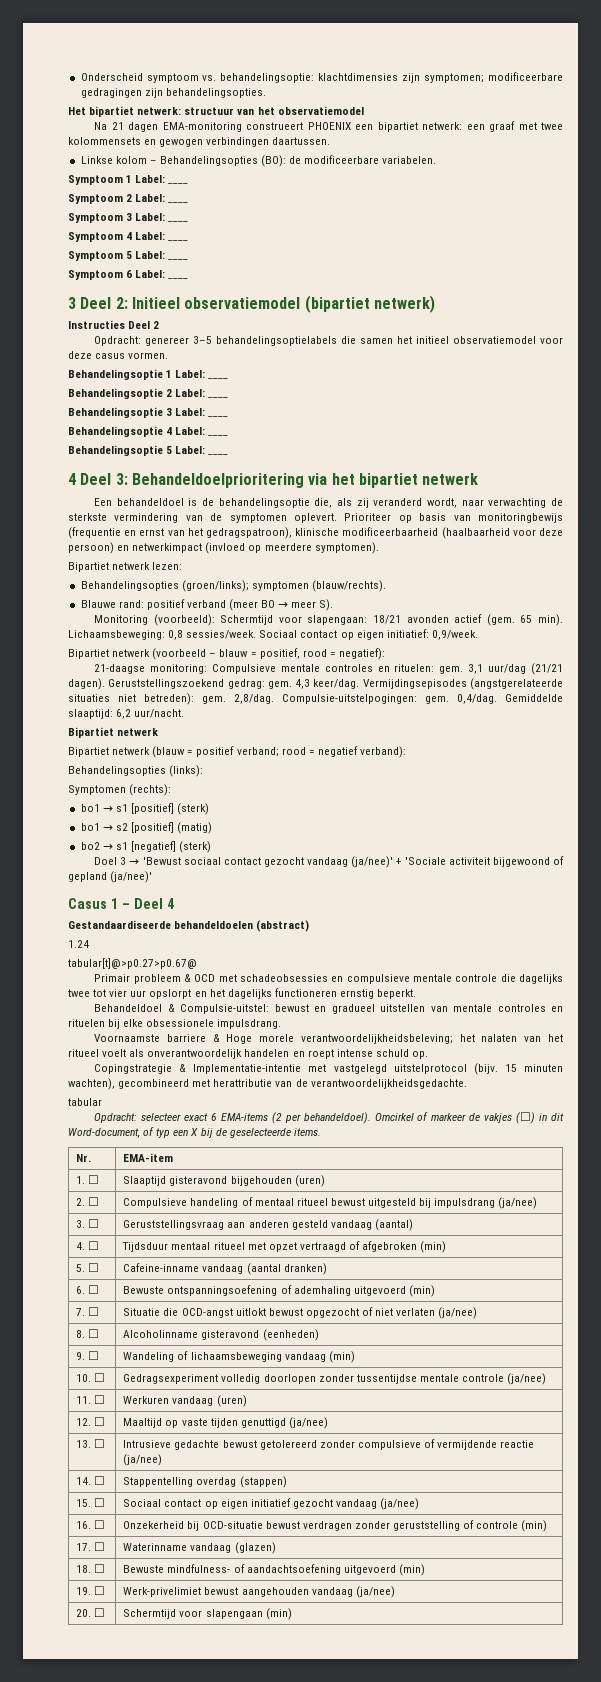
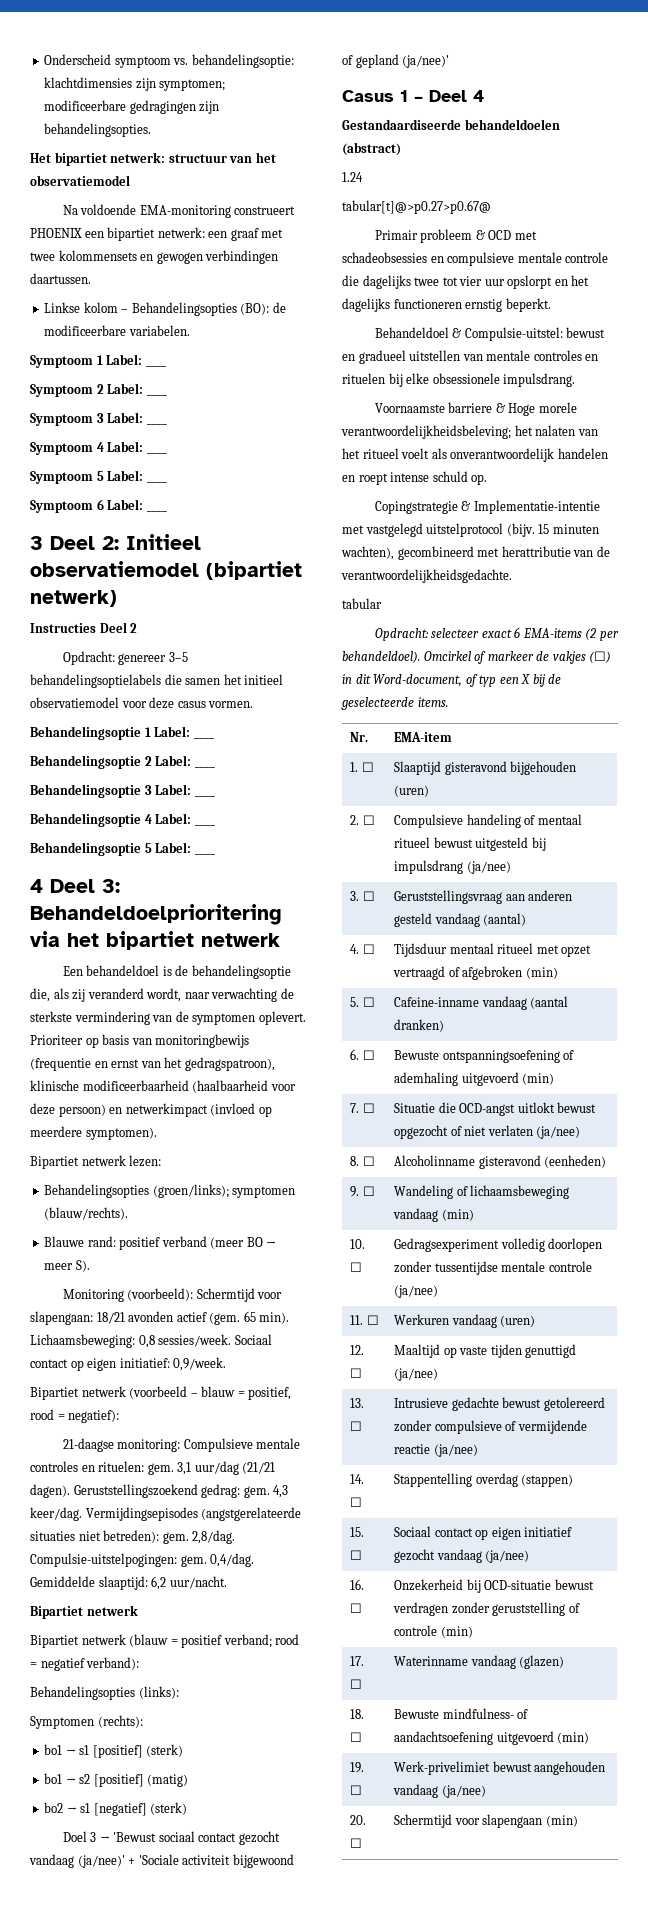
[111,122,159,132] 21 dagen -> [80,204,137,215] voldoende

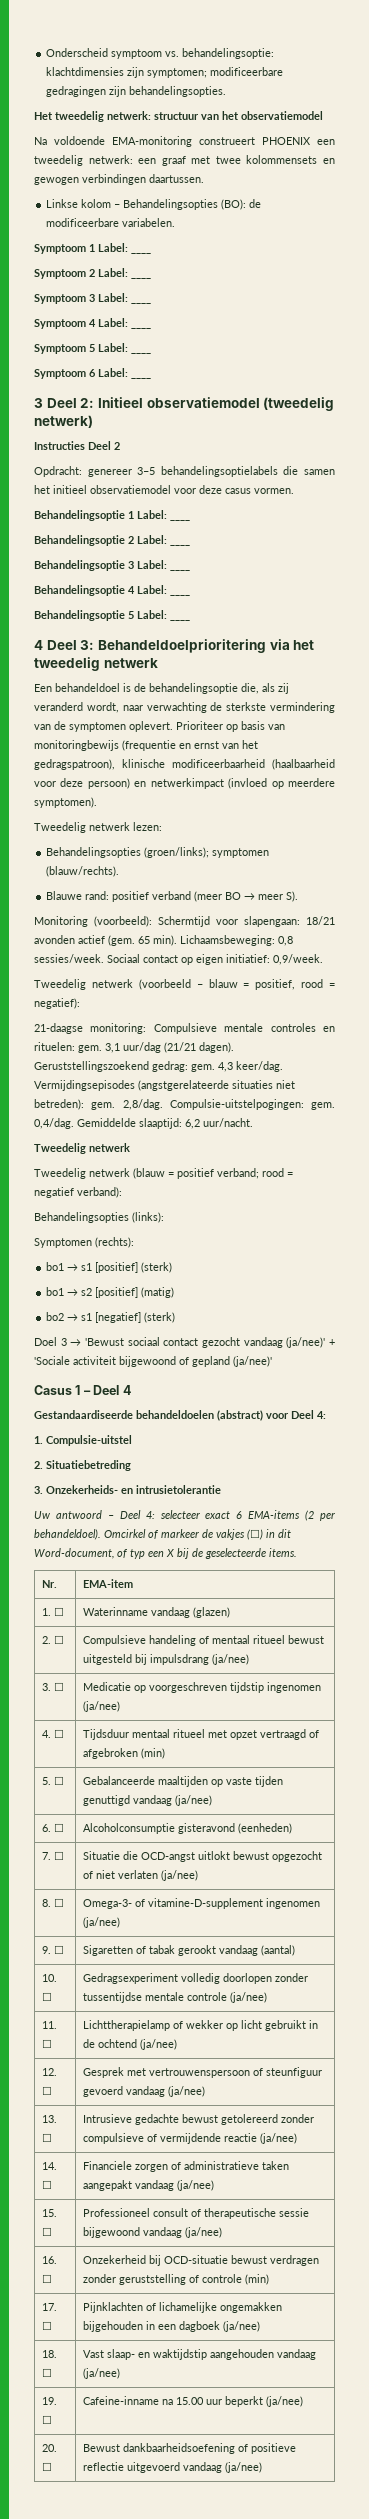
[54,152,107,166] bipartiet -> [55,111,104,122] tweedelig
[107,227,156,241] bipartiet -> [34,155,83,166] tweedelig
[206,561,302,580] (bipartiet -> [263,397,335,411] (tweedelig
[106,931,194,950] bipartiet -> [34,657,100,671] tweedelig
[30,1156,79,1169] Bipartiet -> [34,822,86,833] Tweedelig
[30,1387,79,1400] Bipartiet -> [34,979,86,990] Tweedelig
[30,1605,138,1619] [30,1635,79,1648] Bipartiet netwerk // Bipartiet -> [34,1143,130,1154] [34,1168,86,1179] Tweedelig netwerk // Tweedelig
[342,172,363,182] [342,200,491,214] [374,229,537,243] [342,252,609,266] [342,275,590,289] [342,298,551,312] [374,327,606,341] [342,350,599,364] [342,373,576,387] [374,402,577,416] [341,425,598,439] [342,448,608,462] [342,471,488,485] [374,500,600,514] [342,523,599,537] [341,546,610,560] [341,569,512,583] [342,598,382,609] [374,628,429,641] // 1.24 // tabular[t]@>p0.27>p0.67@ // Primair probleem & OCD met schadeobsessies en compulsieve mentale controle die dagelijks twee tot vier uur opslorpt en het dagelijks functioneren ernstig beperkt. // Behandeldoel & Compulsie-uitstel: bewust en gradueel uitstellen van mentale controles en rituelen bij elke obsessionele impulsdrang. // Voornaamste barriere & Hoge morele verantwoordelijkheidsbeleving; het nalaten van het ritueel voelt als onverantwoordelijk handelen en roept intense schuld op. // Copingstrategie & Implementatie-intentie met vastgelegd uitstelprotocol (bijv. 15 minuten wachten), gecombineerd met herattributie van de verantwoordelijkheidsgedachte. // tabular // Opdracht: -> [266,1410,326,1419] [34,1435,132,1446] [34,1460,131,1471] [34,1485,221,1494] [34,1510,155,1519] voor Deel 4: // 1. Compulsie-uitstel // 2. Situatiebetreding // 3. Onzekerheids- en intrusietolerantie // Uw antwoord – Deel 4:
[394,761,577,775] [394,785,430,797] Slaaptijd gisteravond bijgehouden (uren) -> [82,1607,230,1618] Waterinname vandaag (glazen)
[394,890,573,904] [394,913,527,927] Geruststellingsvraag aan anderen gesteld vandaag (aantal) -> [82,1682,321,1693] [82,1701,120,1712] Medicatie op voorgeschreven tijdstip ingenomen (ja/nee)
[394,996,569,1010] [394,1019,445,1032] [350,1049,375,1060] [394,1050,575,1063] [394,1072,555,1086] Cafeine-inname vandaag (aantal dranken) // 6. ☐ | Bewuste ontspanningsoefening of ademhaling uitgevoerd (min) -> [82,1776,283,1787] [82,1795,212,1806] [41,1823,64,1832] [82,1823,292,1834] Gebalanceerde maaltijden op vaste tijden genuttigd vandaag (ja/nee) // 6. ☐ | Alcoholconsumptie gisteravond (eenheden)
[394,1155,607,1169] [350,1186,375,1197] [394,1185,570,1199] [393,1208,474,1222] Alcoholinname gisteravond (eenheden) // 9. ☐ | Wandeling of lichaamsbeweging vandaag (min) -> [82,1898,320,1909] [82,1917,120,1928] [41,1945,64,1954] [82,1945,295,1956] Omega-3- of vitamine-D-supplement ingenomen (ja/nee) // 9. ☐ | Sigaretten of tabak gerookt vandaag (aantal)
[394,1314,536,1328] [350,1345,365,1355] [350,1368,363,1378] [394,1344,577,1358] Werkuren vandaag (uren) // 12. ☐ | Maaltijd op vaste tijden genuttigd -> [82,2020,318,2031] [82,2039,177,2050] [41,2068,57,2076] [41,2086,52,2095] [82,2067,322,2078] [82,2086,165,2097] Lichttherapielamp of wekker op licht gebruikt in de ochtend (ja/nee) // 12. ☐ | Gesprek met vertrouwenspersoon of steunfiguur gevoerd vandaag
[394,1473,574,1487] [350,1527,365,1537] [350,1550,363,1560] [394,1526,573,1540] [394,1549,436,1563] Stappentelling overdag (stappen) // 15. ☐ | Sociaal contact op eigen initiatief gezocht -> [82,2161,289,2172] [82,2180,214,2191] [41,2209,57,2217] [41,2227,52,2236] [82,2208,309,2219] [82,2227,140,2238] Financiele zorgen of administratieve taken aangepakt vandaag (ja/nee) // 15. ☐ | Professioneel consult of therapeutische sessie bijgewoond
[394,1655,565,1669] [350,1709,365,1719] [350,1732,363,1742] [394,1708,529,1719] [394,1731,590,1745] [350,1762,365,1773] [350,1785,363,1795] [394,1761,606,1775] [393,1784,486,1798] [350,1815,367,1825] [350,1838,363,1848] [394,1814,578,1828] Waterinname vandaag (glazen) // 18. ☐ | Bewuste mindfulness- of aandachtsoefening uitgevoerd (min) // 19. ☐ | Werk-privelimiet bewust aangehouden vandaag (ja/nee) // 20. ☐ | Schermtijd voor slapengaan (min) -> [82,2302,282,2313] [82,2321,260,2332] [41,2350,57,2358] [41,2368,52,2377] [82,2349,316,2360] [82,2368,120,2379] [41,2397,57,2405] [41,2415,52,2424] [82,2396,303,2407] [41,2444,57,2452] [41,2462,52,2471] [82,2443,296,2454] [82,2462,262,2473] Pijnklachten of lichamelijke ongemakken bijgehouden in een dagboek (ja/nee) // 18. ☐ | Vast slaap- en waktijdstip aangehouden vandaag (ja/nee) // 19. ☐ | Cafeine-inname na 15.00 uur beperkt (ja/nee) // 20. ☐ | Bewust dankbaarheidsoefening of positieve reflectie uitgevoerd vandaag (ja/nee)

